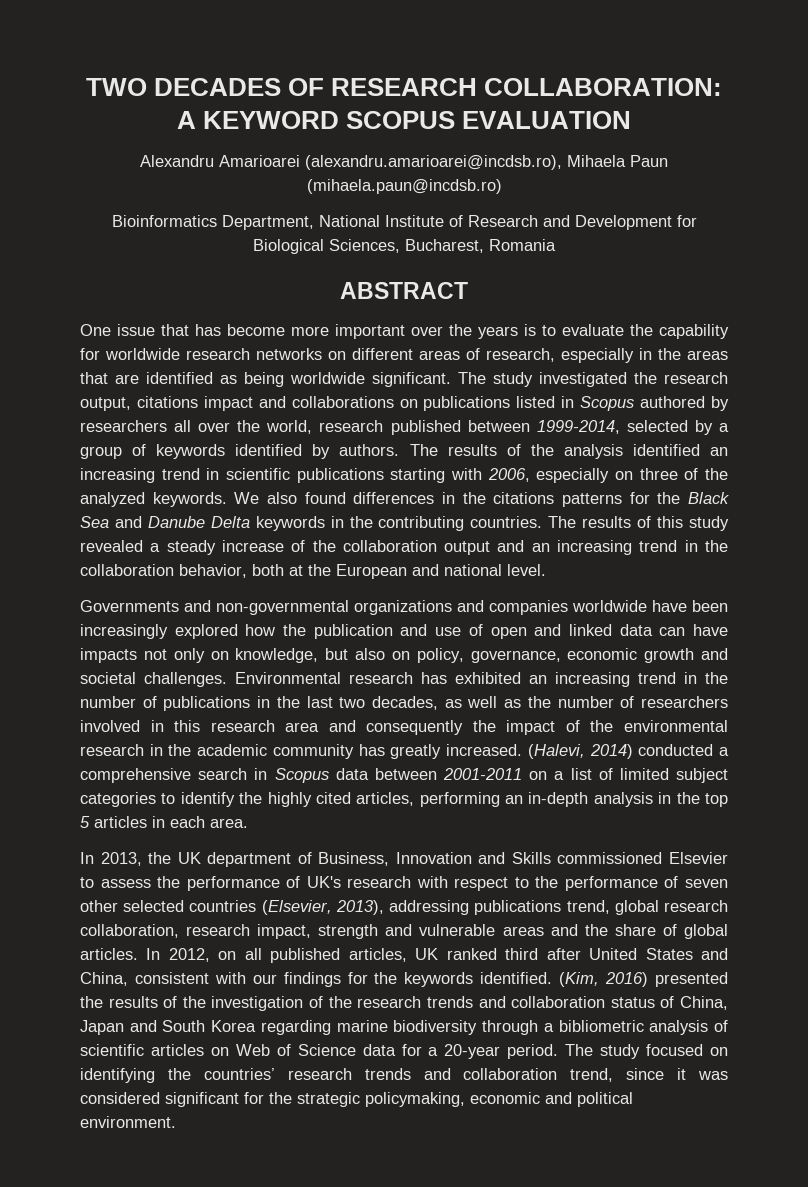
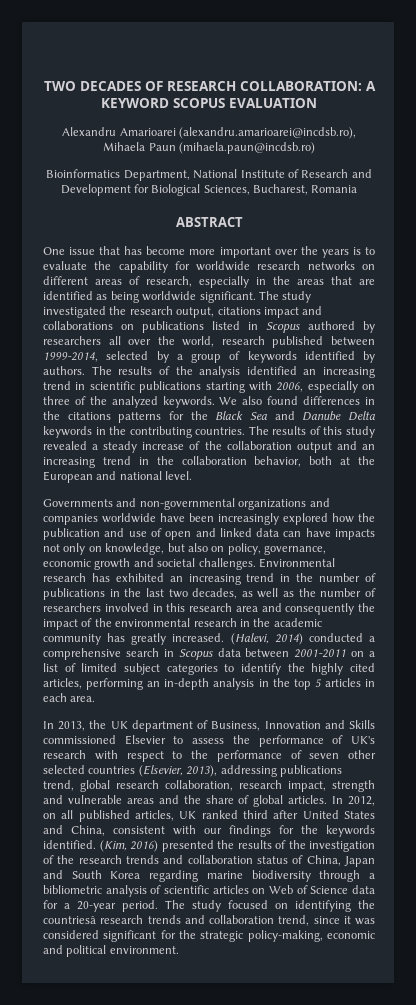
[203,1068,275,1080] countries’ -> [43,916,96,924] countriesâ
[365,1092,465,1107] policymaking, -> [247,930,323,942] policy-making,

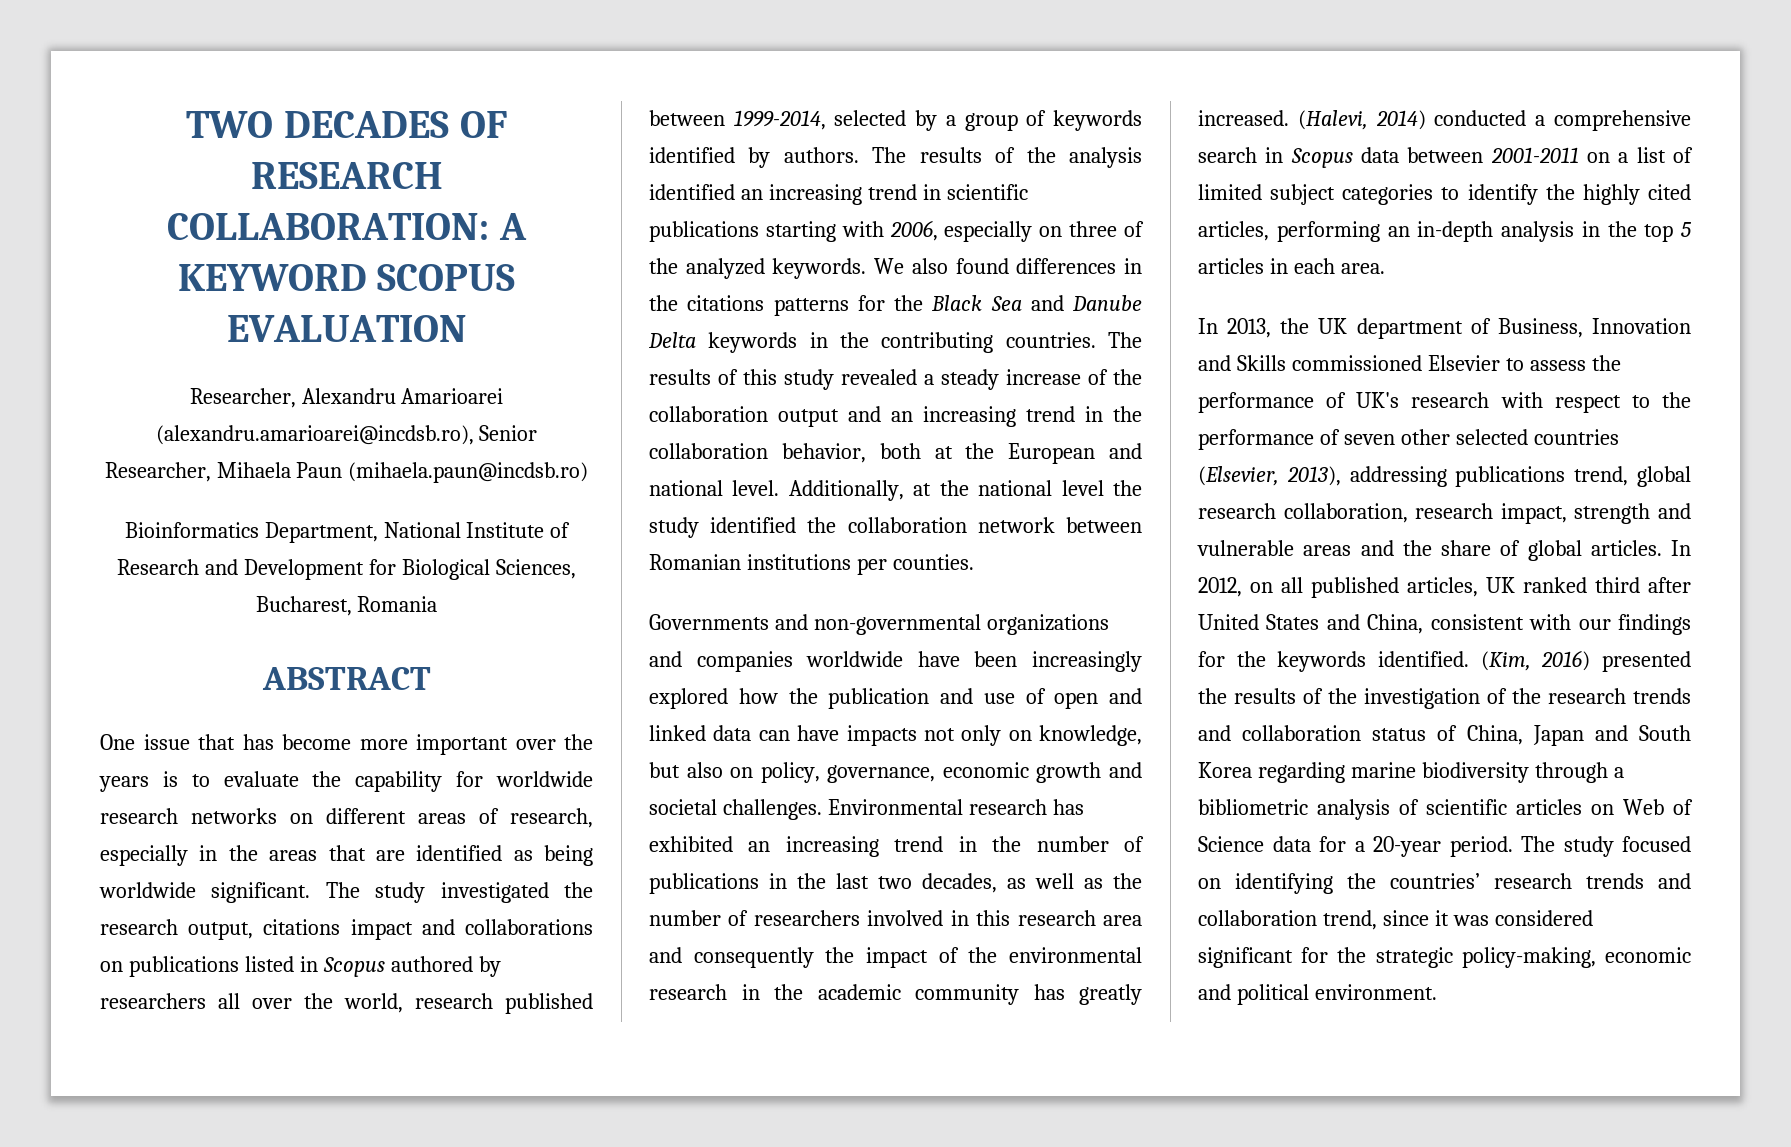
(317, 103) none -> [189,388,296,408] Researcher,
(356, 133) none -> [479,425,538,441] [104,462,211,482] Senior Researcher,
(193, 475) none -> [788,480,1142,501] [649,517,1142,538] [649,554,974,575] Additionally, at the national level the study identified the collaboration network between Romanian institutions per counties.
[43,916,96,924] countriesâ -> [1390,873,1480,889] countries’

